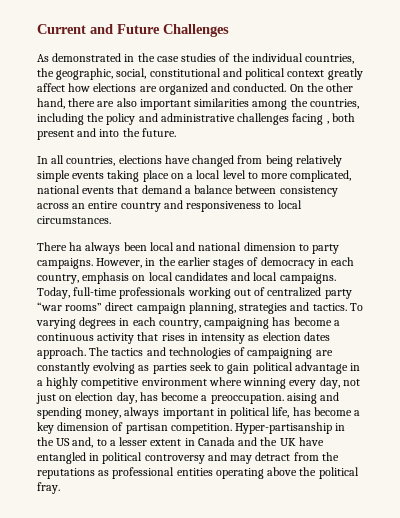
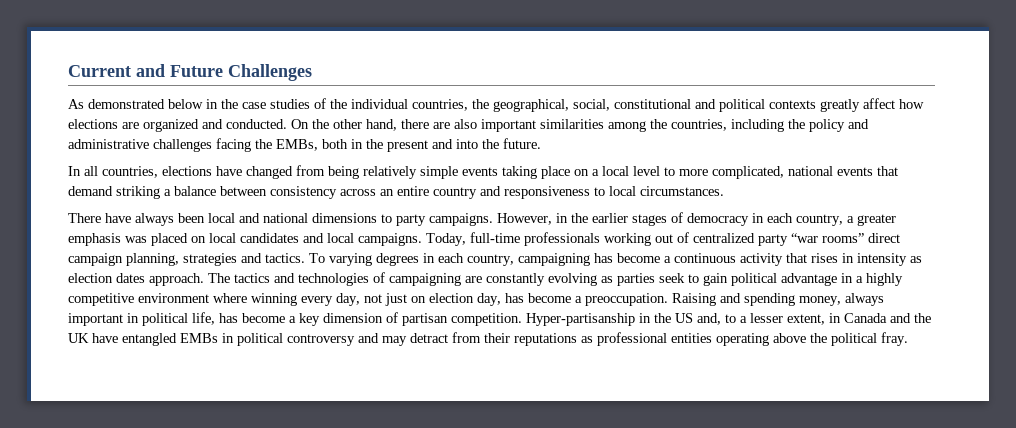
(122, 57) none -> [168,99,203,109] below
[56,68,114,80] geographic, -> [493,99,569,112] geographical,
[287,70,325,77] context -> [769,100,816,109] contexts
[326,113,355,124] , both -> [255,139,383,151] the EMBs, both in the
(182, 189) none -> [116,186,160,199] striking
[69,242,83,251] ha -> [105,213,131,223] have
[243,242,296,251] dimension -> [312,213,377,223] dimensions
[82,272,130,284] emphasis -> [847,214,896,226] [68,233,188,246] a greater emphasis was placed
[286,393,317,404] aising -> [672,293,716,306] Raising
[150,439,182,446] extent -> [787,314,825,325] extent,
(86, 458) none -> [180,333,218,343] EMBs
[321,452,339,461] the -> [484,333,510,343] their

